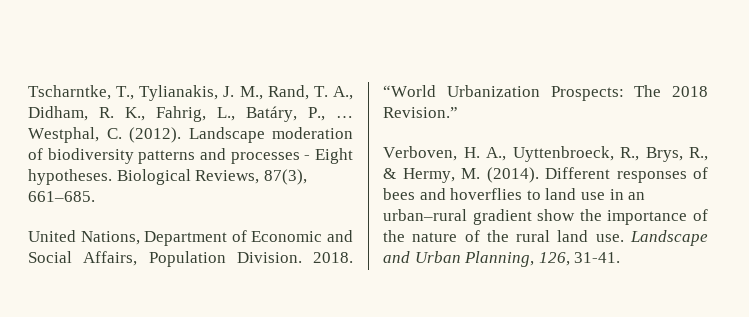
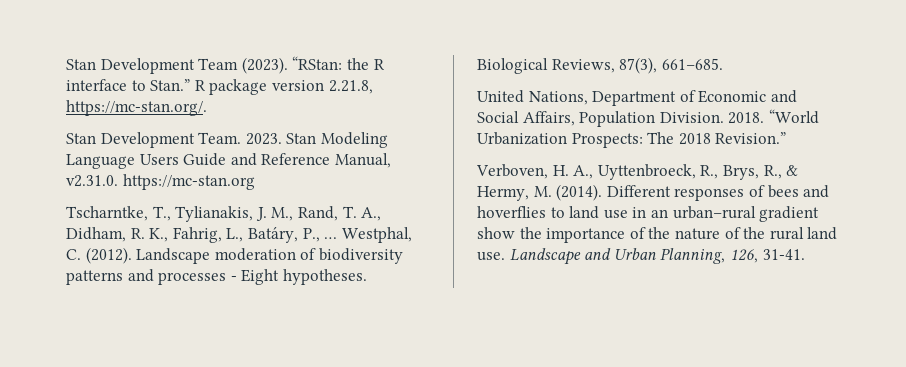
(28, 92) none -> [66,56,385,74] [66,79,373,95] [66,100,207,116] [66,132,388,148] [66,153,391,169] [66,174,255,190] Stan Development Team (2023). “RStan: the R interface to Stan.” R package version 2.21.8, https://mc-stan.org/. // Stan Development Team. 2023. Stan Modeling Language Users Guide and Reference Manual, v2.31.0. https://mc-stan.org //

